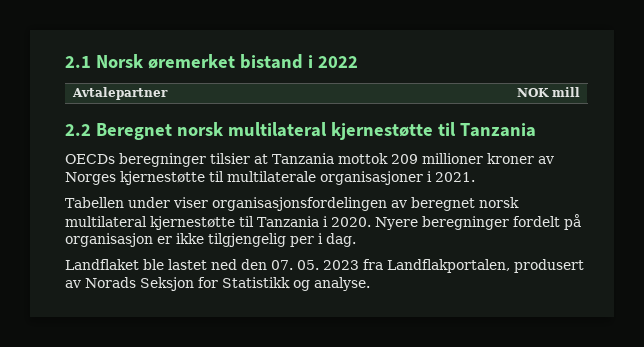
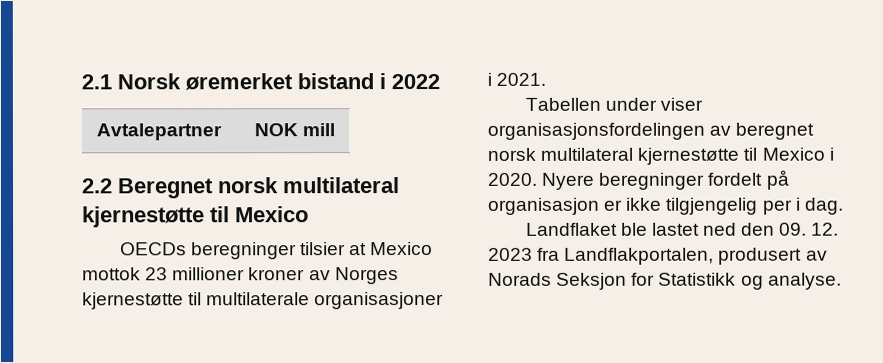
[459,123,536,137] Tanzania -> [235,206,309,223] Mexico
[272,153,418,164] Tanzania mottok 209 -> [370,242,434,256] [82,267,169,281] Mexico mottok 23
[257,216,319,227] Tanzania -> [761,147,825,161] Mexico
[271,260,319,270] 07. 05. -> [779,222,840,236] 09. 12.

